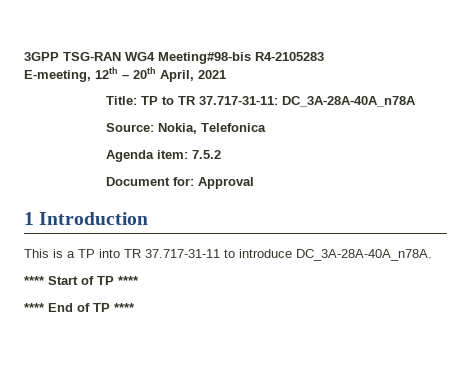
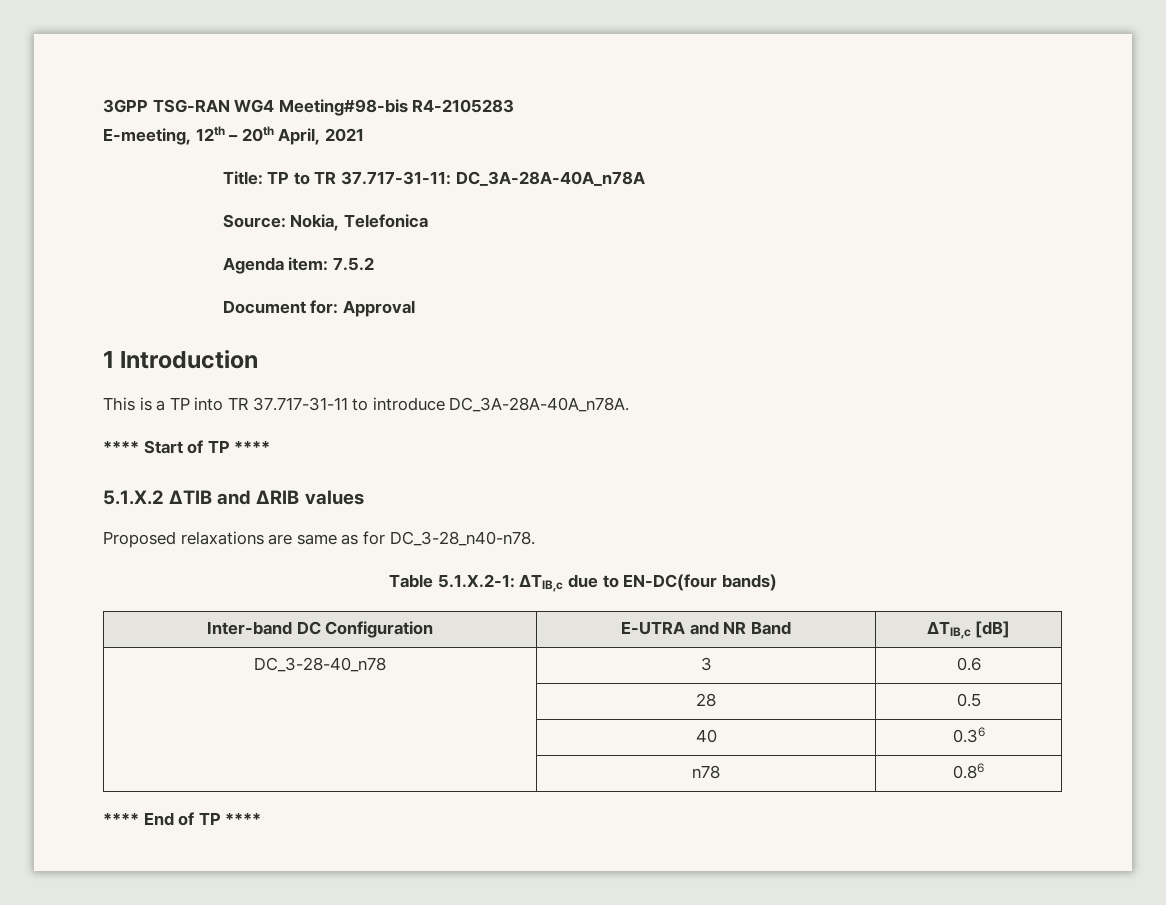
(139, 280) none -> [103,490,364,505] [103,531,535,548] [389,574,777,592] [206,621,434,638] [621,621,791,635] [926,621,1011,639] [254,657,386,672] [700,657,712,671] [956,657,981,671] [696,693,716,707] [956,693,981,707] [695,729,717,743] [952,727,985,743] [692,765,720,779] [953,763,984,779] // 5.1.X.2 ∆TIB and ∆RIB values // Proposed relaxations are same as for DC_3-28_n40-n78. // Table 5.1.X.2-1: ΔTIB,c due to EN-DC(four bands) // Inter-band DC Configuration | E-UTRA and NR Band | ΔTIB,c [dB] // DC_3-28-40_n78 | 3 | 0.6 // | 28 | 0.5 // | 40 | 0.36 // | n78 | 0.86

